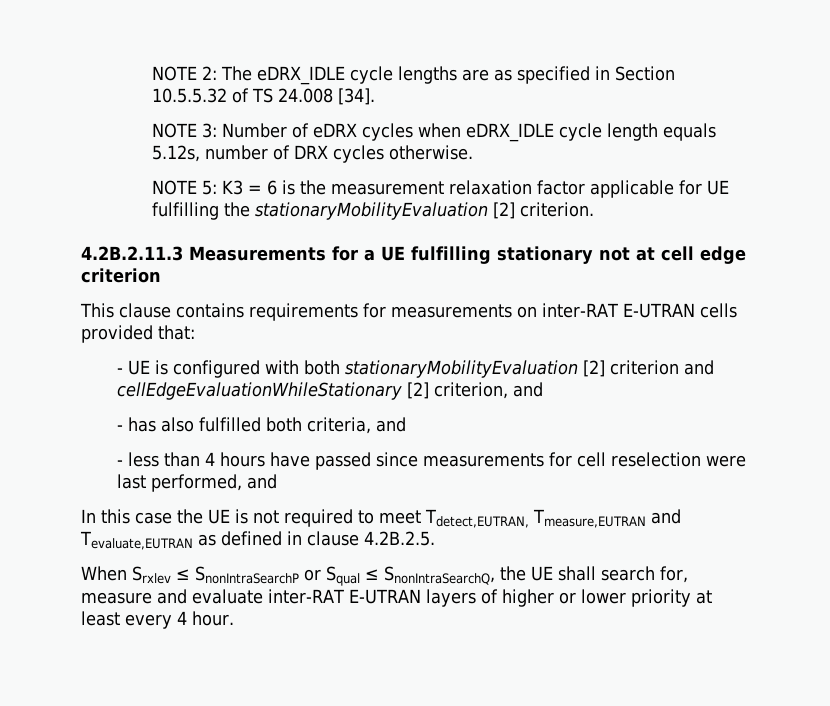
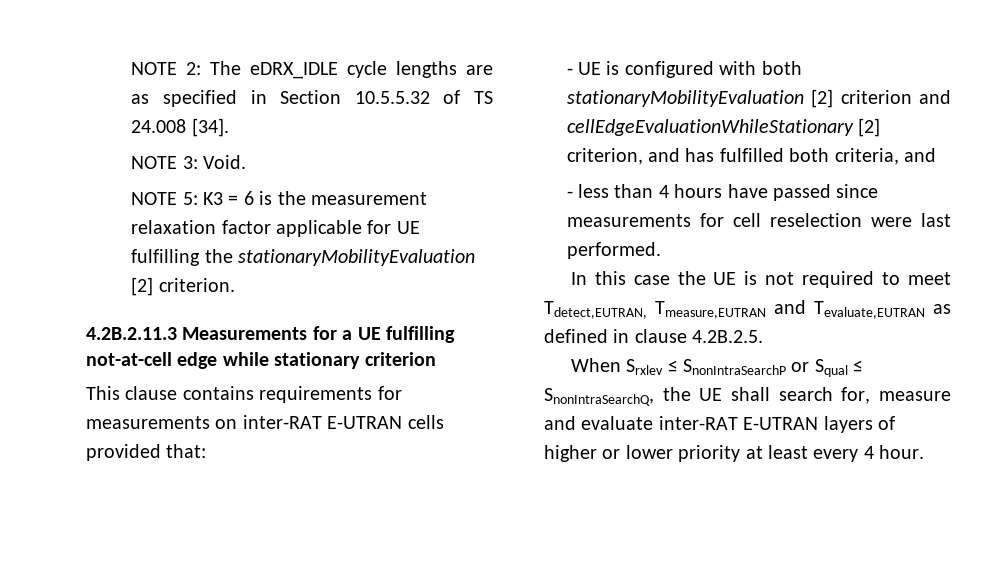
[222,123,717,142] [152,145,474,163] Number of eDRX cycles when eDRX_IDLE cycle length equals 5.12s, number of DRX cycles otherwise. -> [203,155,247,169] Void.
[497,246,746,264] stationary not at cell edge -> [86,352,361,369] not-at-cell edge while stationary
[116,417,194,432] // - has also -> [685,148,715,162] has
[150,474,277,492] performed, and -> [566,242,661,259] performed.

